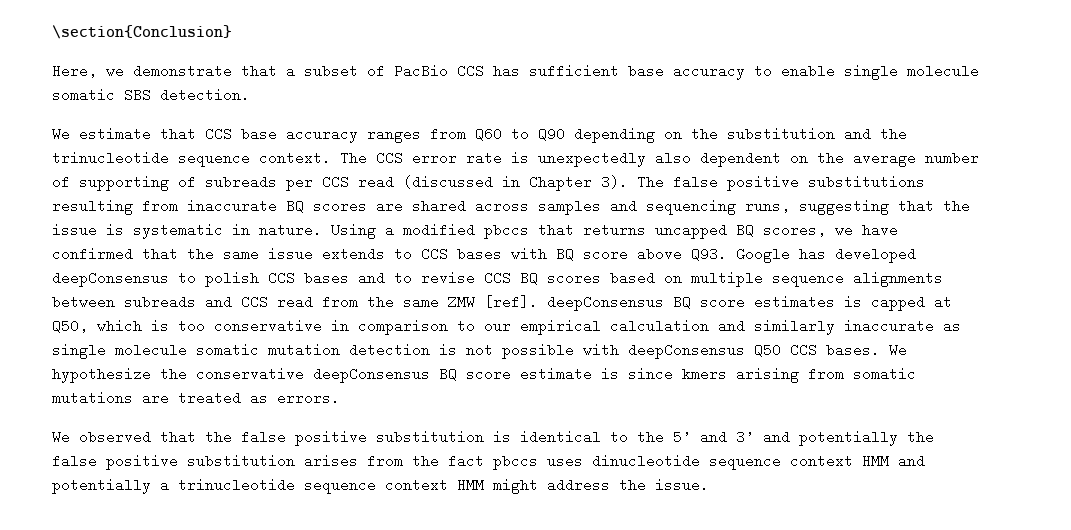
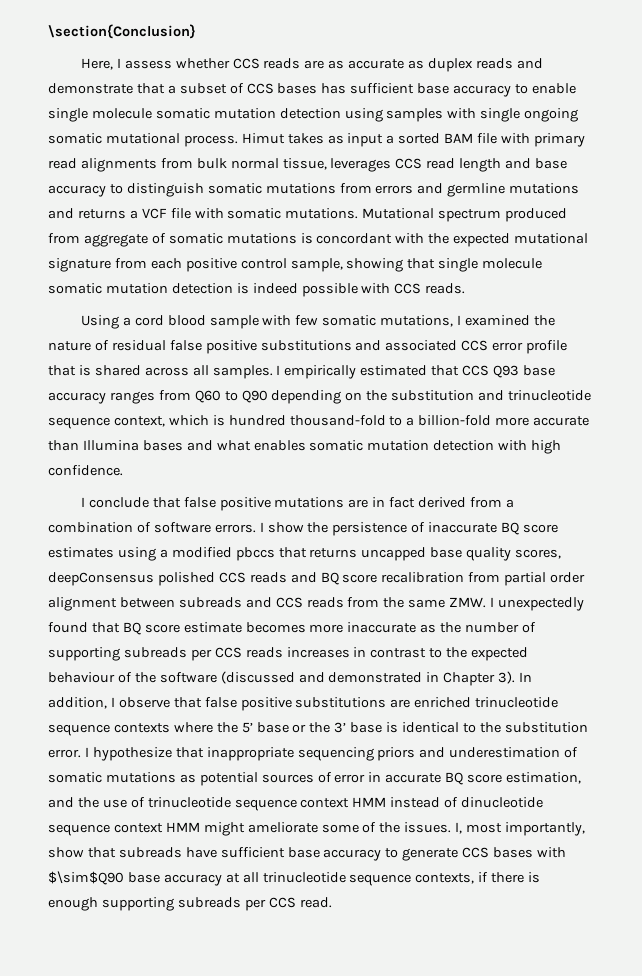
[106,64,124,78] we -> [116,58,543,72] I assess whether CCS reads are as accurate as duplex reads and
[394,64,484,78] PacBio CCS -> [246,83,318,94] CCS bases
[124,88,250,102] [52,127,151,141] SBS detection. // We estimate -> [213,108,579,122] [48,133,585,147] [48,158,568,172] [48,183,580,197] [48,208,568,222] [48,233,589,247] [48,258,543,272] [48,283,466,297] [80,315,555,329] [48,340,568,354] [48,365,428,379] mutation detection using samples with single ongoing somatic mutational process. Himut takes as input a sorted BAM file with primary read alignments from bulk normal tissue, leverages CCS read length and base accuracy to distinguish somatic mutations from errors and germline mutations and returns a VCF file with somatic mutations. Mutational spectrum produced from aggregate of somatic mutations is concordant with the expected mutational signature from each positive control sample, showing that single molecule somatic mutation detection is indeed possible with CCS reads. // Using a cord blood sample with few somatic mutations, I examined the nature of residual false positive substitutions and associated CCS error profile that is shared across all samples. I empirically estimated
(232, 134) none -> [493,365,520,378] Q93
[880,127,907,141] [52,151,979,167] [52,175,925,191] [52,199,970,215] [52,223,376,239] the trinucleotide sequence context. The CCS error rate is unexpectedly also dependent on the average number of supporting of subreads per CCS read (discussed in Chapter 3). The false positive substitutions resulting from inaccurate BQ scores are shared across samples and sequencing runs, suggesting that the issue is systematic in nature. Using -> [508,390,592,401] [48,415,590,429] [48,440,562,454] [48,465,123,476] [80,497,514,511] [48,522,559,536] [48,547,156,561] trinucleotide sequence context, which is hundred thousand-fold to a billion-fold more accurate than Illumina bases and what enables somatic mutation detection with high confidence. // I conclude that false positive mutations are in fact derived from a combination of software errors. I show the persistence of inaccurate BQ score estimates using
[736,223,898,237] [52,247,916,263] [52,271,943,287] BQ scores, we have confirmed that the same issue extends to CCS bases with BQ score above Q93. Google has developed deepConsensus to polish CCS bases and to revise CCS BQ scores based on multiple sequence alignments -> [430,547,562,561] [48,572,586,586] [48,597,117,611] base quality scores, deepConsensus polished CCS reads and BQ score recalibration from partial order alignment
[277,295,313,309] read -> [306,597,344,608] reads
[448,295,952,311] [52,319,961,335] [52,343,907,359] [52,367,916,383] [52,391,340,405] [52,430,934,446] [52,454,925,470] [52,478,709,494] ZMW [ref]. deepConsensus BQ score estimates is capped at Q50, which is too conservative in comparison to our empirical calculation and similarly inaccurate as single molecule somatic mutation detection is not possible with deepConsensus Q50 CCS bases. We hypothesize the conservative deepConsensus BQ score estimate is since kmers arising from somatic mutations are treated as errors. // We observed that the false positive substitution is identical to the 5’ and 3’ and potentially the false positive substitution arises from the fact pbccs uses dinucleotide sequence context HMM and potentially a trinucleotide sequence context HMM might address the issue. -> [449,597,585,611] [48,622,537,635] [48,647,529,661] [48,671,533,686] [48,697,559,711] [48,722,588,736] [48,747,579,761] [48,772,582,786] [48,797,544,811] [48,822,586,836] [48,847,567,861] [48,871,541,886] [48,897,332,911] ZMW. I unexpectedly found that BQ score estimate becomes more inaccurate as the number of supporting subreads per CCS reads increases in contrast to the expected behaviour of the software (discussed and demonstrated in Chapter 3). In addition, I observe that false positive substitutions are enriched trinucleotide sequence contexts where the 5’ base or the 3’ base is identical to the substitution error. I hypothesize that inappropriate sequencing priors and underestimation of somatic mutations as potential sources of error in accurate BQ score estimation, and the use of trinucleotide sequence context HMM instead of dinucleotide sequence context HMM might ameliorate some of the issues. I, most importantly, show that subreads have sufficient base accuracy to generate CCS bases with $\sim$Q90 base accuracy at all trinucleotide sequence contexts, if there is enough supporting subreads per CCS read.

